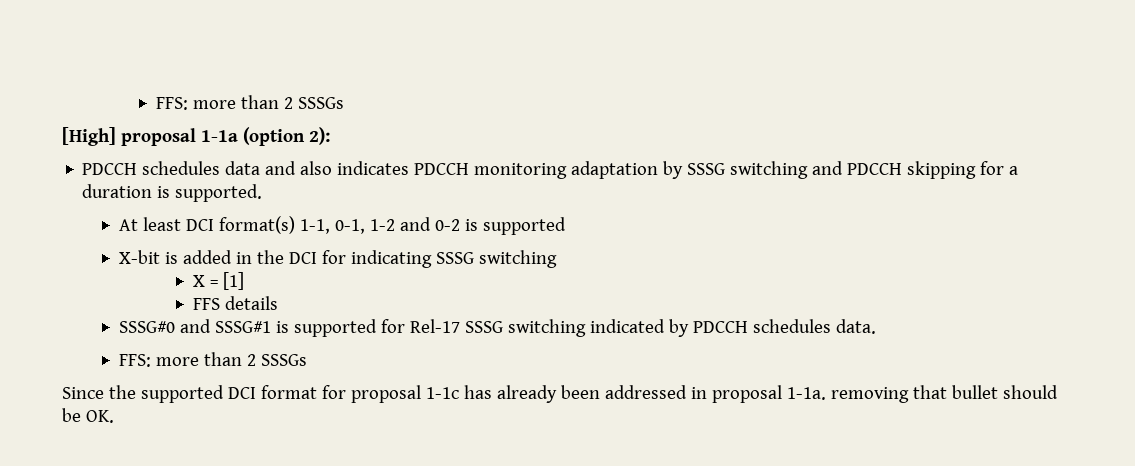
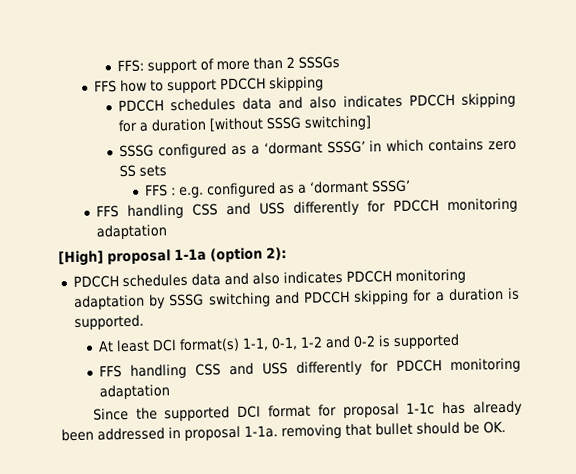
[155,95,344,110] FFS: more than 2 SSSGs -> [117,55,341,74] [94,76,325,94] [118,92,516,113] [118,115,373,133] [119,138,517,159] [119,164,168,178] [144,179,411,199] [96,197,518,219] [96,224,169,240] FFS: support of more than 2 SSSGs // FFS how to support PDCCH skipping // PDCCH schedules data and also indicates PDCCH skipping for a duration [without SSSG switching] // SSSG configured as a ‘dormant SSSG’ in which contains zero SS sets // FFS : e.g. configured as a ‘dormant SSSG’ // FFS handling CSS and USS differently for PDCCH monitoring adaptation
[119,250,558,268] [192,272,244,290] [192,296,278,310] [119,319,877,337] [119,352,308,367] X-bit is added in the DCI for indicating SSSG switching // X = [1] // FFS details // SSSG#0 and SSSG#1 is supported for Rel-17 SSSG switching indicated by PDCCH schedules data. // FFS: more than 2 SSSGs -> [99,357,521,379] [99,384,171,400] FFS handling CSS and USS differently for PDCCH monitoring adaptation

